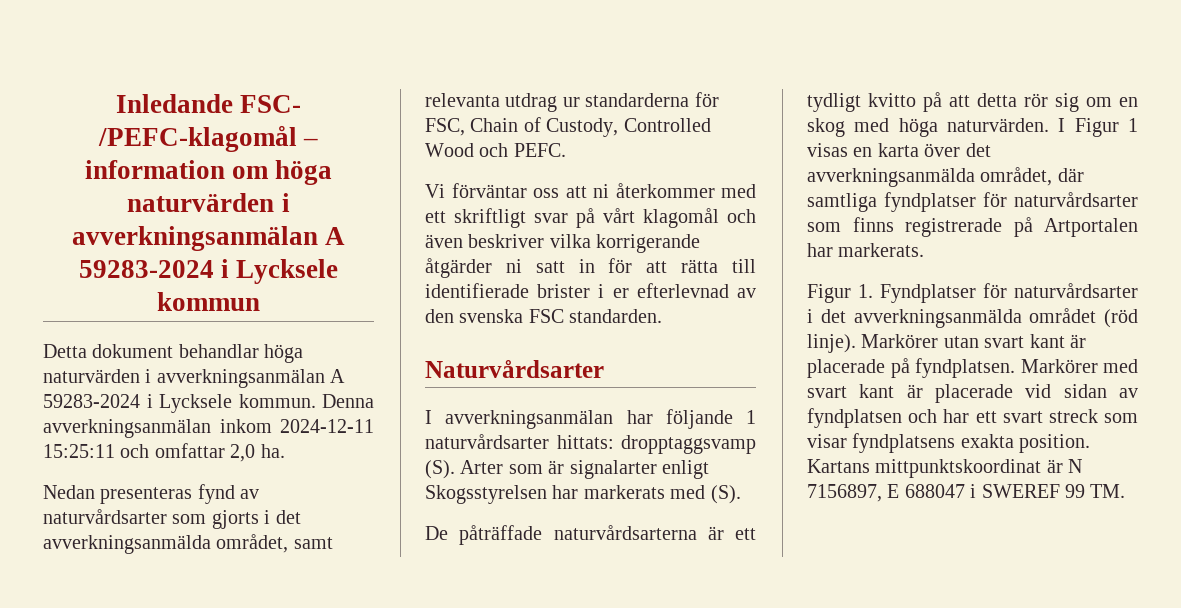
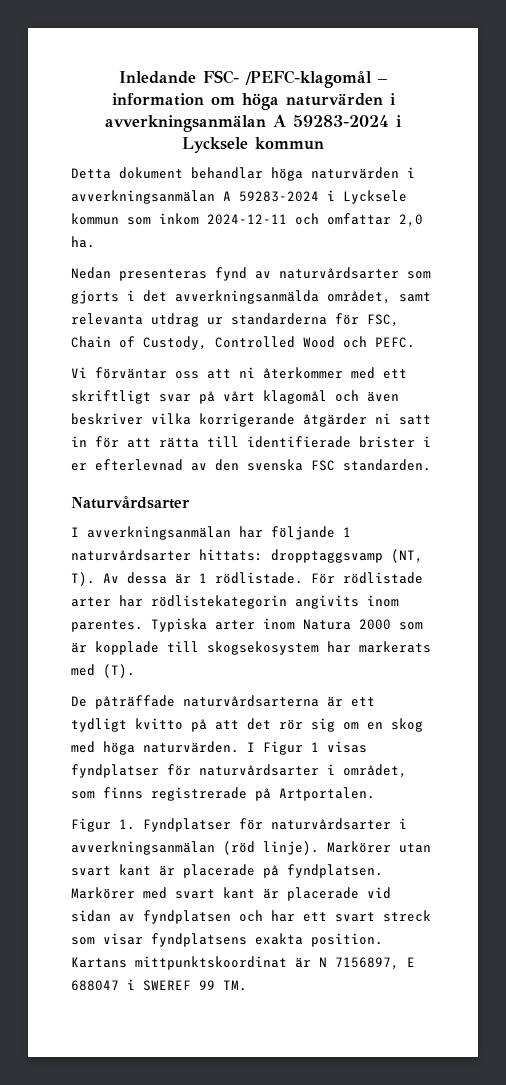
[238,394,374,408] [43,419,211,438] kommun. Denna avverkningsanmälan -> [71,213,151,225] kommun som
[43,444,115,458] 15:25:11 -> (287, 219) none
[425,460,709,479] [425,485,547,504] (S). Arter som är signalarter enligt Skogsstyrelsen -> [391,549,423,563] [71,572,423,586] [71,595,399,609] [71,618,423,632] [71,641,319,655] (NT, T). Av dessa är 1 rödlistade. För rödlistade arter har rödlistekategorin angivits inom parentes. Typiska arter inom Natura 2000 som är kopplade till skogsekosystem
[710,485,741,504] (S). -> [103,664,135,678] (T).
[977,93,1017,107] detta -> [247,718,271,730] det
[853,143,991,157] [807,167,1084,187] [807,193,877,212] en karta över det avverkningsanmälda området, där samtliga -> (367, 747) none
(1138, 199) none -> [327,764,407,778] i området,
[1044,218,1138,237] [807,243,925,257] Artportalen har markerats. -> [279,787,375,801] Artportalen.
[820,308,1097,328] det avverkningsanmälda området -> [71,841,215,855] avverkningsanmälan

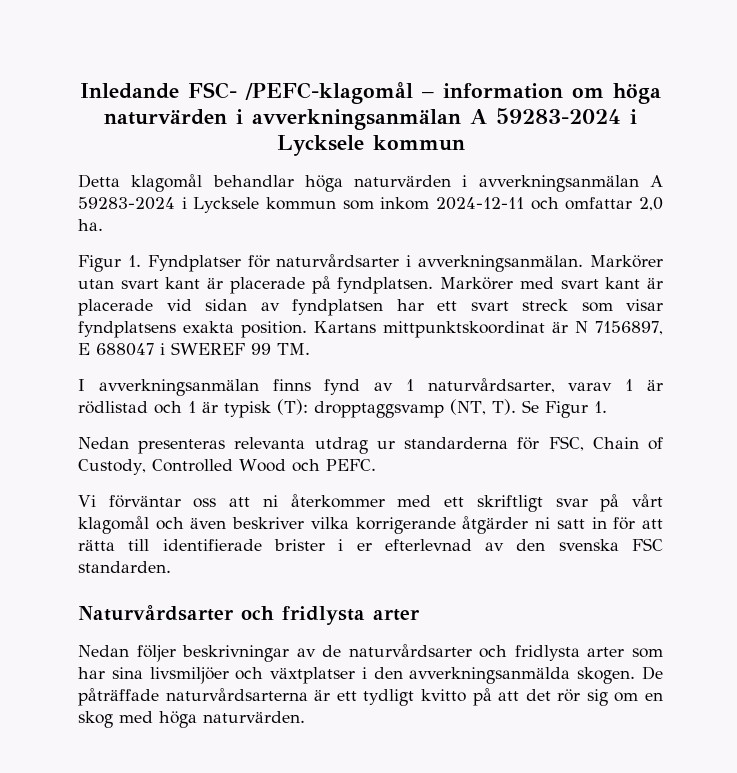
[119,167,183,179] dokument -> [131,174,203,192] klagomål
[71,267,431,281] [71,290,431,304] Nedan presenteras fynd av naturvårdsarter som gjorts i det avverkningsanmälda området, samt -> [78,254,663,272] [78,276,664,294] [78,299,663,316] [78,321,663,338] [78,342,310,356] [78,378,663,396] [78,399,607,418] [78,437,226,454] Figur 1. Fyndplatser för naturvårdsarter i avverkningsanmälan. Markörer utan svart kant är placerade på fyndplatsen. Markörer med svart kant är placerade vid sidan av fyndplatsen har ett svart streck som visar fyndplatsens exakta position. Kartans mittpunktskoordinat är N 7156897, E 688047 i SWEREF 99 TM. // I avverkningsanmälan finns fynd av 1 naturvårdsarter, varav 1 är rödlistad och 1 är typisk (T): dropptaggsvamp (NT, T). Se Figur 1. // Nedan presenteras
[71,526,351,540] [71,549,423,563] [71,572,423,586] [71,595,399,609] [71,618,423,632] [71,641,431,655] [71,664,135,678] // I avverkningsanmälan har följande 1 naturvårdsarter hittats: dropptaggsvamp (NT, T). Av dessa är 1 rödlistade. För rödlistade arter har rödlistekategorin angivits inom parentes. Typiska arter inom Natura 2000 som är kopplade till skogsekosystem har markerats med (T). // -> [241,606,420,625] [78,644,663,662] [78,667,636,684] och fridlysta arter // Nedan följer beskrivningar av de naturvårdsarter och fridlysta arter som har sina livsmiljöer och växtplatser i den avverkningsanmälda skogen.
[247,741,367,755] [71,764,407,778] [71,787,375,801] [71,818,407,832] [71,841,431,855] [71,864,383,878] [71,887,391,901] [71,910,431,924] [71,933,383,947] [71,956,415,970] [71,979,247,991] I Figur 1 visas fyndplatser för naturvårdsarter i området, som finns registrerade på Artportalen. // Figur 1. Fyndplatser för naturvårdsarter i avverkningsanmälan (röd linje). Markörer utan svart kant är placerade på fyndplatsen. Markörer med svart kant är placerade vid sidan av fyndplatsen och har ett svart streck som visar fyndplatsens exakta position. Kartans mittpunktskoordinat är N 7156897, E 688047 i SWEREF 99 TM. -> (305, 717) none

